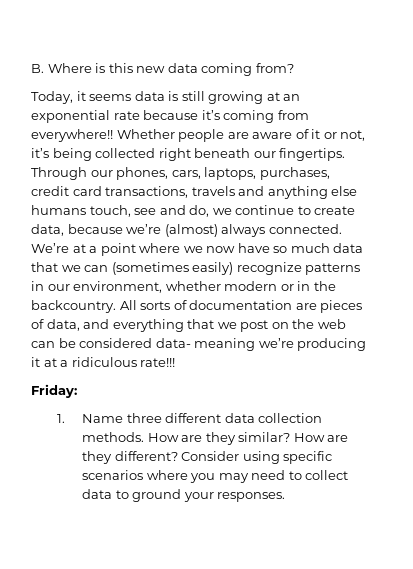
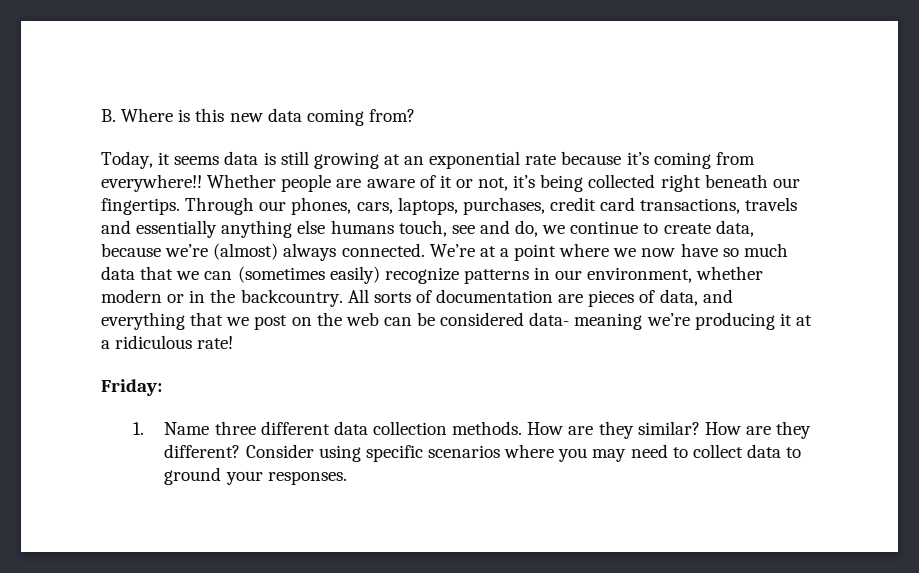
(265, 191) none -> [136,220,218,238] essentially
[140,358,176,367] rate!!! -> [197,336,234,349] rate!

